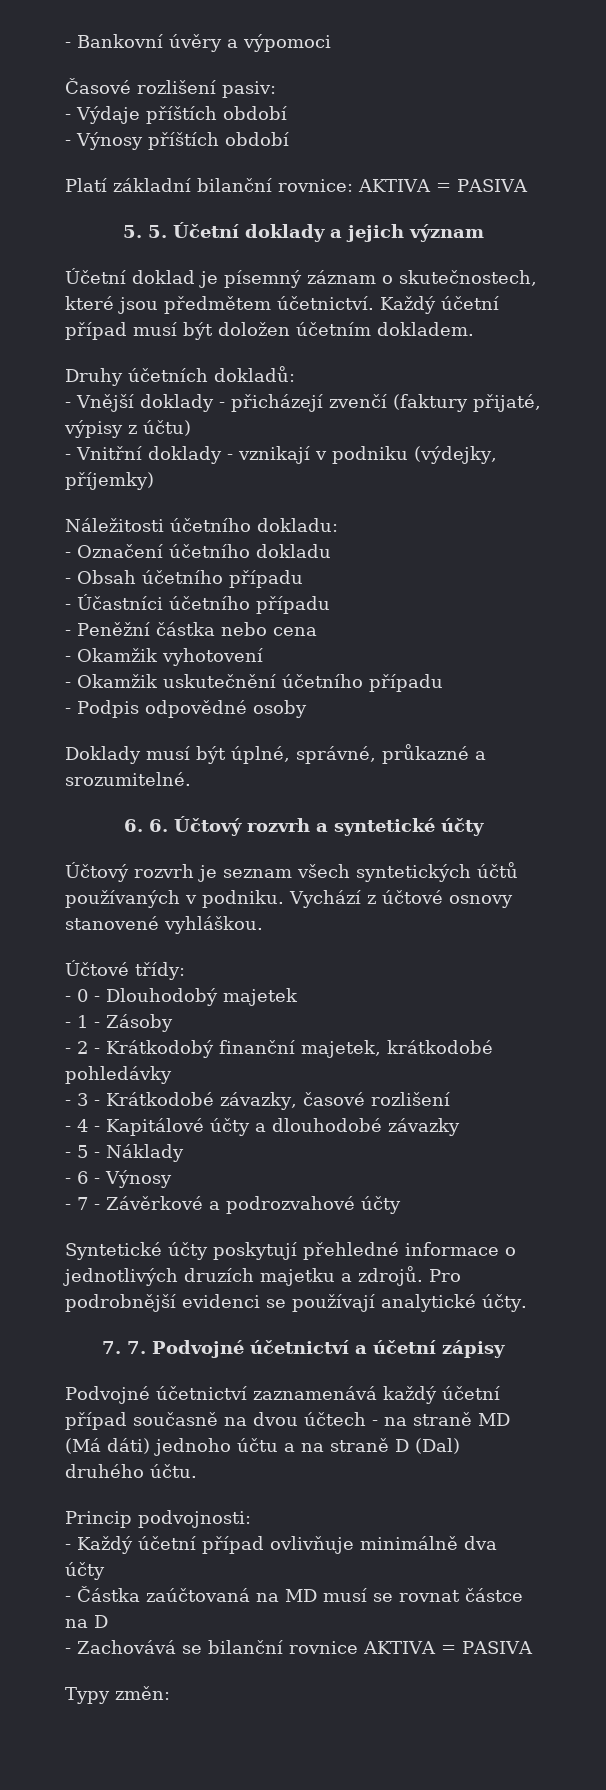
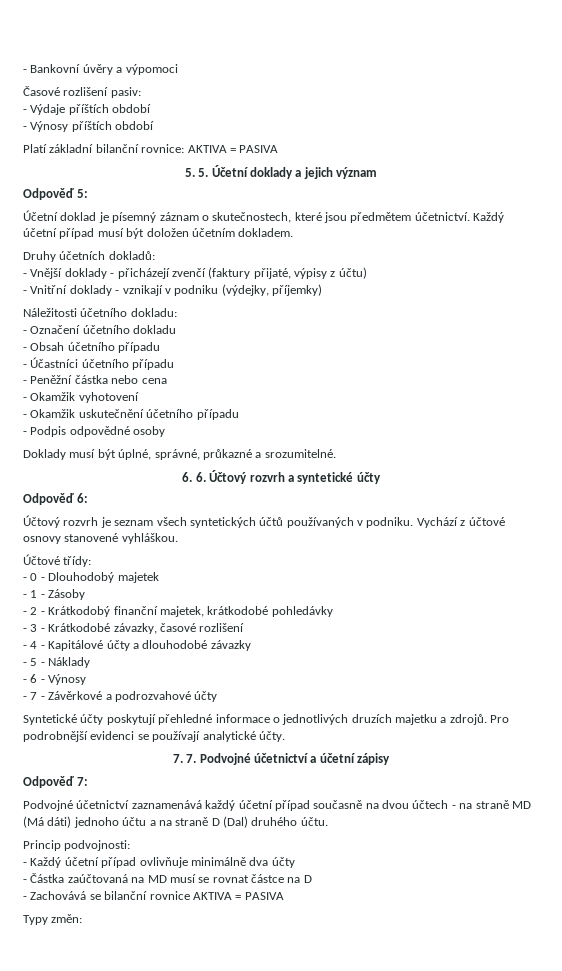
(484, 233) none -> [23,188,89,200] // Odpověď 5:
(484, 827) none -> [23,493,89,505] // Odpověď 6:
(505, 1349) none -> [23,776,89,788] // Odpověď 7:

